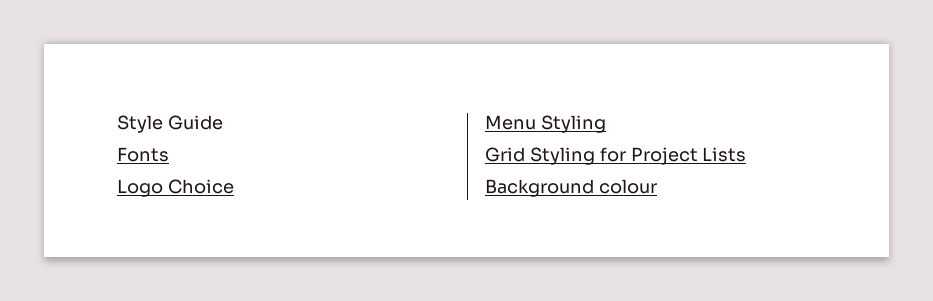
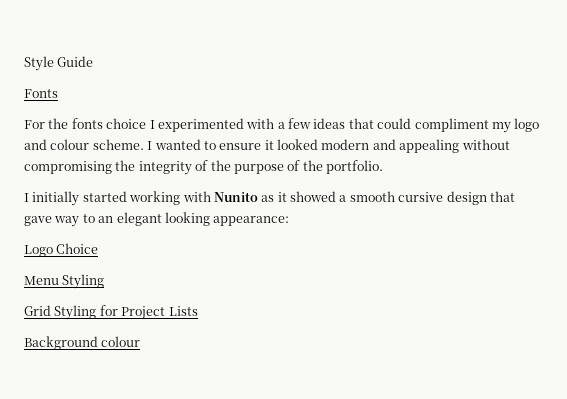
(169, 154) none -> [24,118,540,133] [24,139,510,153] [24,160,383,175] [24,191,515,206] [24,212,290,227] // For the fonts choice I experimented with a few ideas that could compliment my logo and colour scheme. I wanted to ensure it looked modern and appealing without compromising the integrity of the purpose of the portfolio. // I initially started working with Nunito as it showed a smooth cursive design that gave way to an elegant looking appearance:

